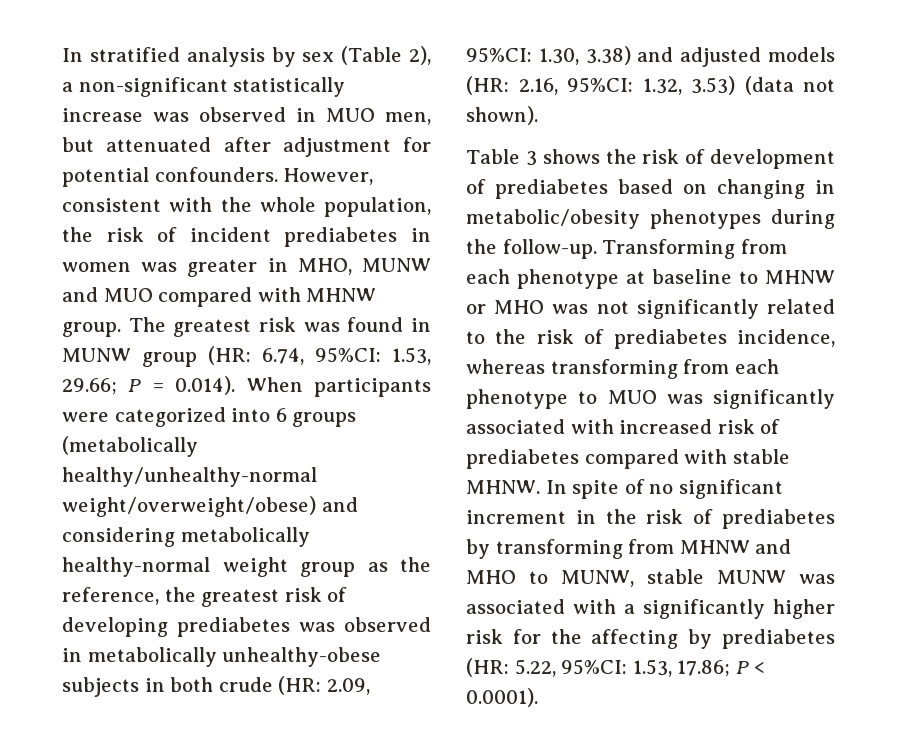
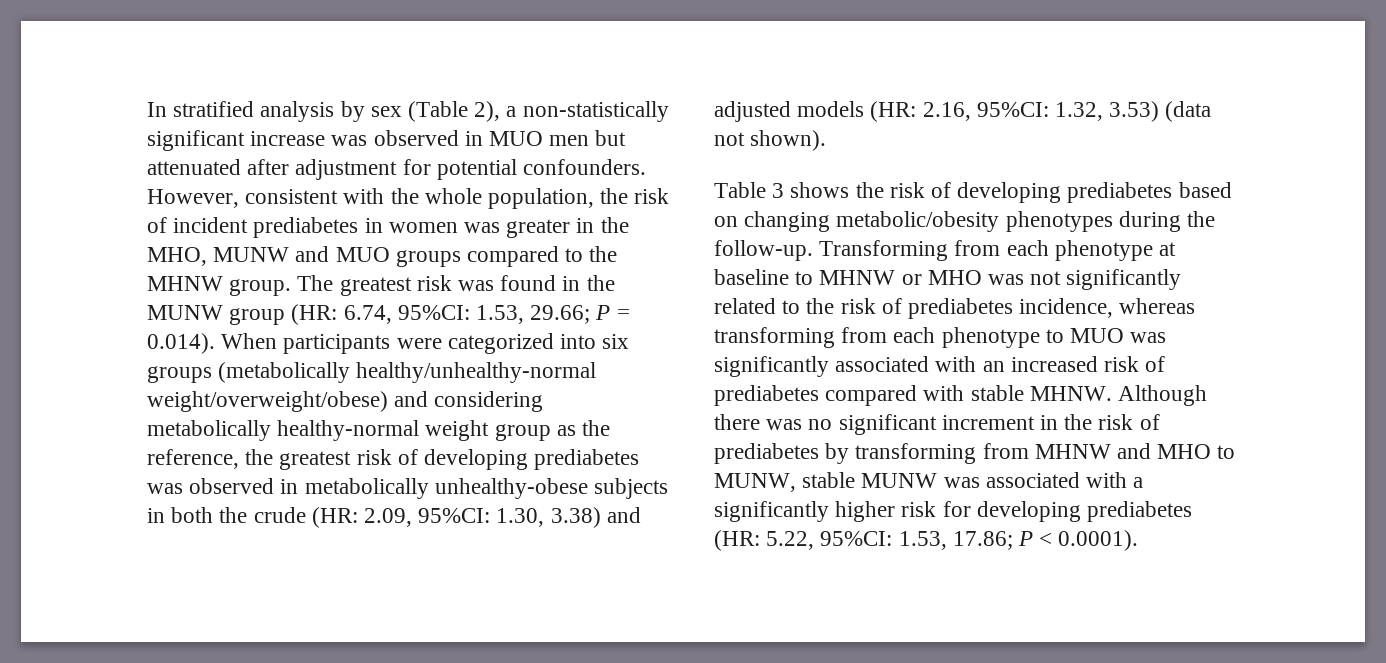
[78,77,346,97] non-significant statistically -> [522,101,669,122] [147,130,245,151] non-statistically significant
[385,112,431,125] men, -> [549,135,590,146] men
(288, 265) none -> [600,217,629,233] the
[158,287,301,307] compared with -> [395,246,618,267] groups compared to the
(431, 325) none -> [586,275,615,291] the
[275,408,287,422] 6 -> [602,334,630,349] six
(214, 684) none -> [219,507,248,523] the
[710,149,835,169] [466,179,486,194] development of -> [957,182,1062,203] developing
[815,180,835,194] in -> (831, 221) none
(614, 426) none -> [982,361,1005,372] an
[545,479,645,499] In spite of -> [1118,385,1208,406] [714,414,803,430] Although there was
[550,629,713,649] the affecting by -> [976,501,1081,522] developing

